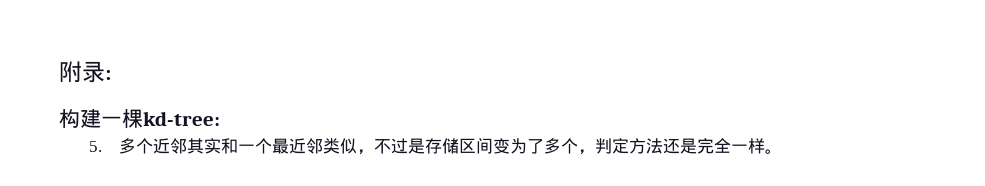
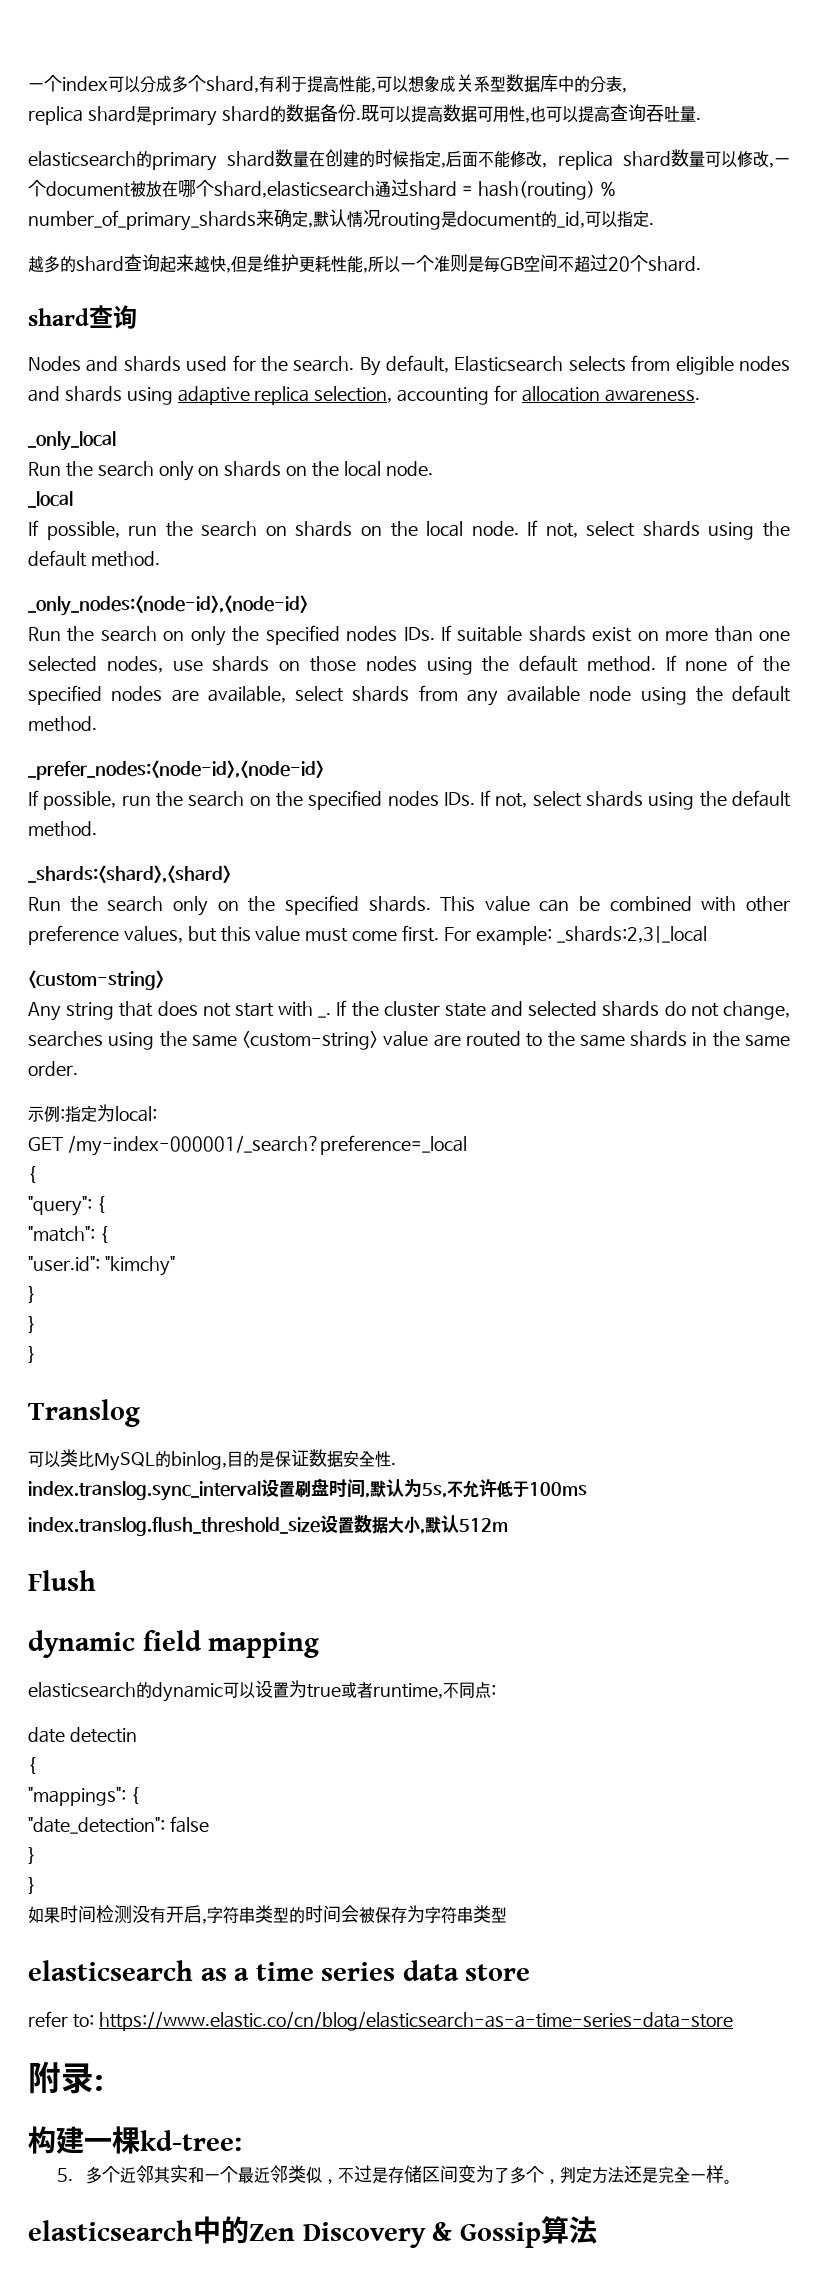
(59, 72) none -> [28,74,627,93] [28,104,701,126] [28,149,790,171] [28,179,616,200] [28,209,654,231] [28,254,701,273] [28,305,137,329] [28,355,791,376] [28,385,700,405] [28,431,116,451] [28,461,433,481] [28,491,73,508] [28,520,790,540] [28,550,160,567] [28,595,308,616] [28,625,790,646] [28,655,791,675] [28,685,791,706] [28,716,97,732] [28,760,324,780] [28,790,791,810] [28,821,97,837] [28,865,231,883] [28,895,790,916] [28,925,707,945] [28,970,164,990] [28,1000,791,1021] [28,1031,791,1050] [28,1061,78,1076] [28,1104,157,1122] [28,1135,467,1156] [28,1166,36,1183] [28,1196,105,1216] [28,1226,108,1243] [28,1256,175,1276] [28,1286,36,1303] [28,1316,36,1333] [28,1346,36,1363] [28,1399,140,1427] [28,1449,396,1471] [28,1478,587,1501] [28,1515,508,1536] [28,1570,96,1591] [28,1630,320,1658] [28,1680,496,1702] [28,1727,137,1743] [28,1757,36,1774] [28,1787,139,1806] [28,1816,209,1834] [28,1847,36,1864] [28,1877,36,1894] [28,1905,507,1924] [28,1960,531,1981] [28,2011,733,2031] 一个index可以分成多个shard,有利于提高性能,可以想象成关系型数据库中的分表, // replica shard是primary shard的数据备份.既可以提高数据可用性,也可以提高查询吞吐量. // elasticsearch的primary shard数量在创建的时候指定,后面不能修改, replica shard数量可以修改,一个document被放在哪个shard,elasticsearch通过shard = hash(routing) % number_of_primary_shards来确定,默认情况routing是document的_id,可以指定. // 越多的shard查询起来越快,但是维护更耗性能,所以一个准则是每GB空间不超过20个shard. // shard查询 // Nodes and shards used for the search. By default, Elasticsearch selects from eligible nodes and shards using adaptive replica selection, accounting for allocation awareness. // _only_local // Run the search only on shards on the local node. // _local // If possible, run the search on shards on the local node. If not, select shards using the default method. // _only_nodes:<node-id>,<node-id> // Run the search on only the specified nodes IDs. If suitable shards exist on more than one selected nodes, use shards on those nodes using the default method. If none of the specified nodes are available, select shards from any available node using the default method. // _prefer_nodes:<node-id>,<node-id> // If possible, run the search on the specified nodes IDs. If not, select shards using the default method. // _shards:<shard>,<shard> // Run the search only on the specified shards. This value can be combined with other preference values, but this value must come first. For example: _shards:2,3|_local // <custom-string> // Any string that does not start with _. If the cluster state and selected shards do not change, searches using the same <custom-string> value are routed to the same shards in the same order. // 示例:指定为local: // GET /my-index-000001/_search?preference=_local // { // "query": { // "match": { // "user.id": "kimchy" // } // } // } // Translog // 可以类比MySQL的binlog,目的是保证数据安全性. // index.translog.sync_interval设置刷盘时间,默认为5s,不允许低于100ms // index.translog.flush_threshold_size设置数据大小,默认512m // Flush // dynamic field mapping // elasticsearch的dynamic可以设置为true或者runtime,不同点: // date detectin // { // "mappings": { // "date_detection": false // } // } // 如果时间检测没有开启,字符串类型的时间会被保存为字符串类型 // elasticsearch as a time series data store // refer to: https://www.elastic.co/cn/blog/elasticsearch-as-a-time-series-data-store //
(783, 151) none -> [28,2216,597,2248] // elasticsearch中的Zen Discovery & Gossip算法

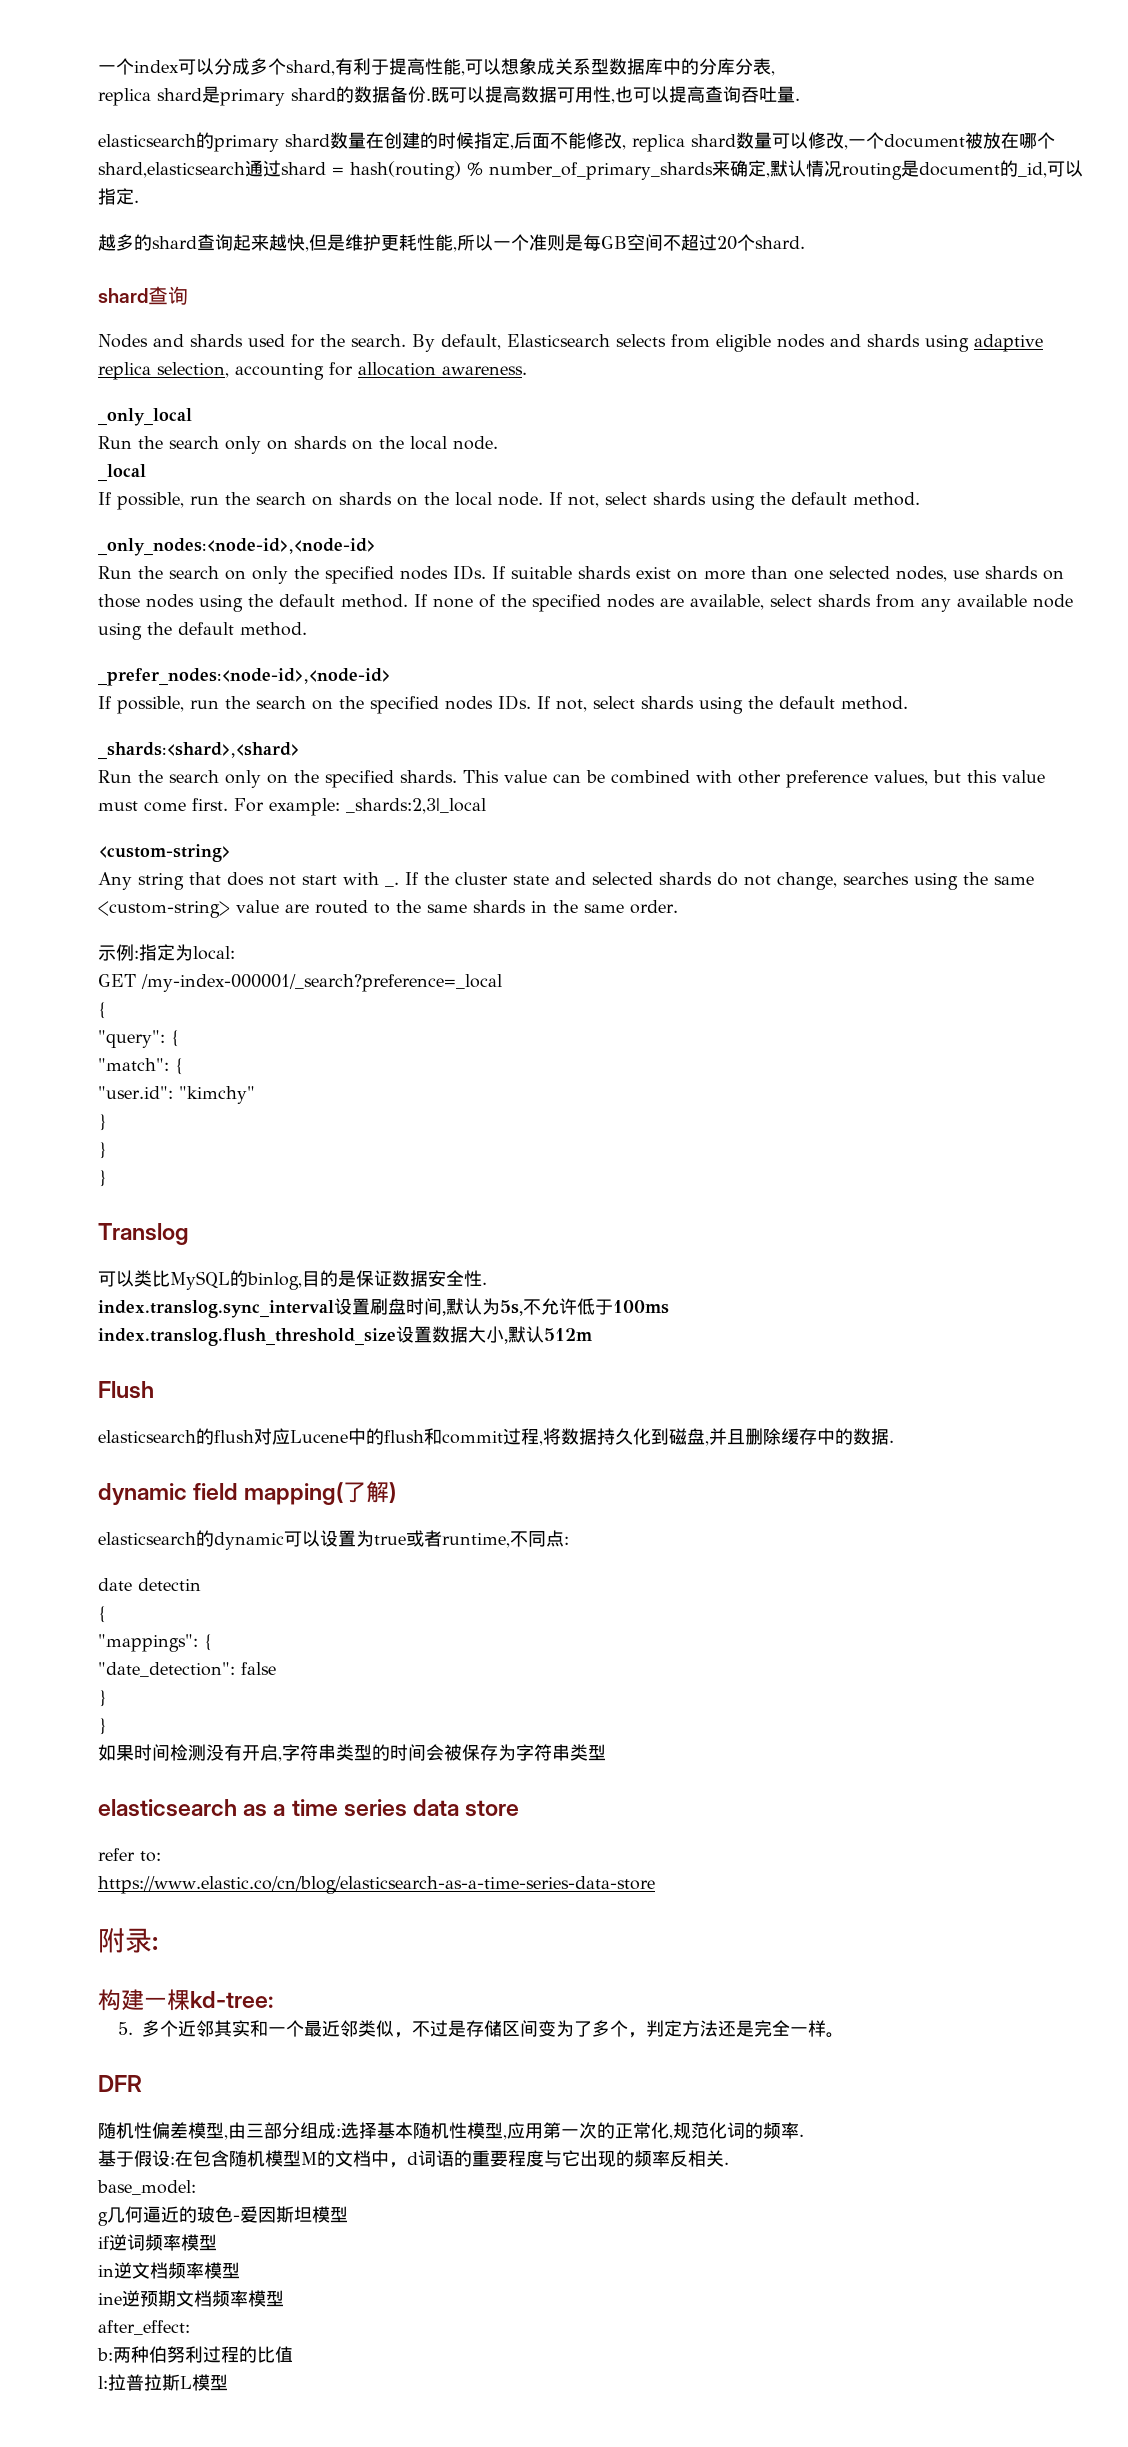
(606, 84) none -> [717,58,753,75] 库分
(96, 1580) none -> [98,1428,894,1446] // elasticsearch的flush对应Lucene中的flush和commit过程,将数据持久化到磁盘,并且删除缓存中的数据.
[208,1632,320,1658] mapping -> [244,1481,397,1505] mapping(了解)
(94, 2021) none -> (161, 1856) //
[28,2216,597,2248] elasticsearch中的Zen Discovery & Gossip算法 -> [98,2075,142,2092] [98,2122,804,2140] [98,2150,729,2168] [97,2180,196,2195] [98,2206,348,2226] [98,2234,217,2251] [98,2262,240,2279] [98,2290,284,2307] [98,2320,190,2335] [97,2346,293,2363] [98,2374,228,2391] DFR // 随机性偏差模型,由三部分组成:选择基本随机性模型,应用第一次的正常化,规范化词的频率. // 基于假设:在包含随机模型M的文档中，d词语的重要程度与它出现的频率反相关. // base_model: // g几何逼近的玻色-爱因斯坦模型 // if逆词频率模型 // in逆文档频率模型 // ine逆预期文档频率模型 // after_effect: // b:两种伯努利过程的比值 // l:拉普拉斯L模型

